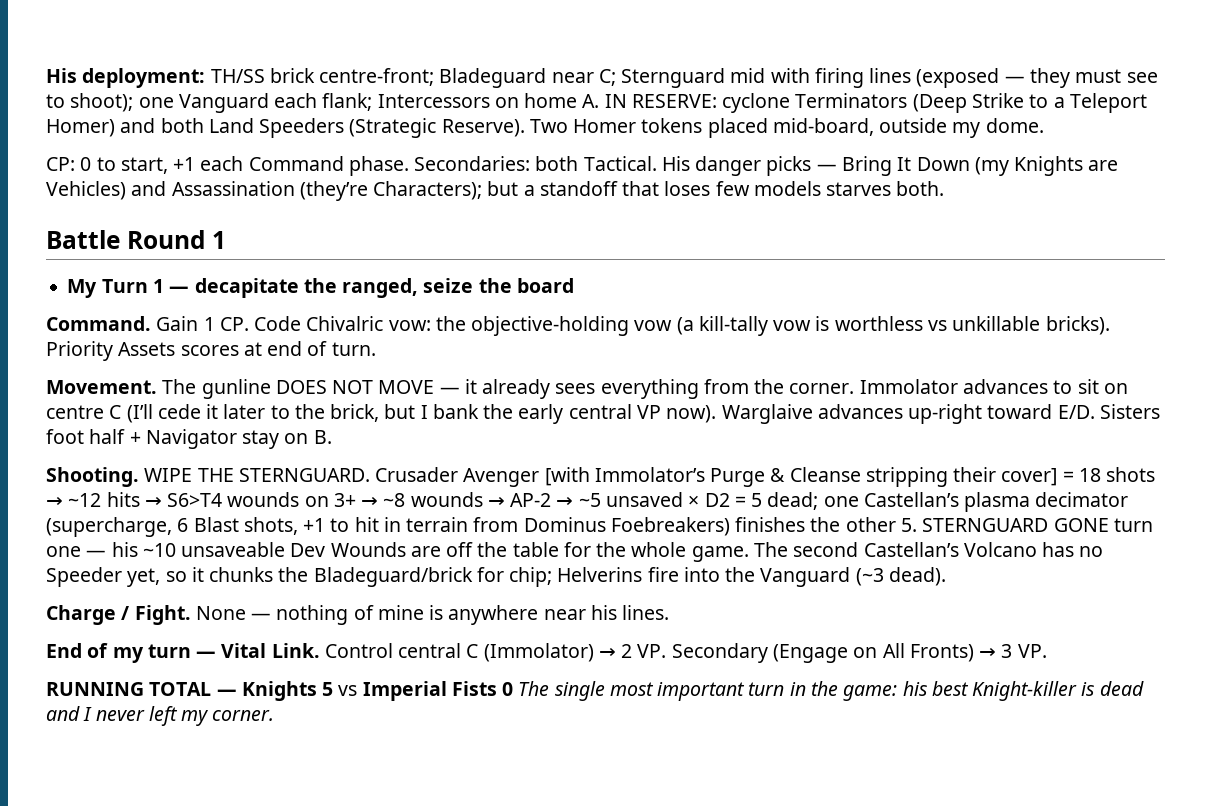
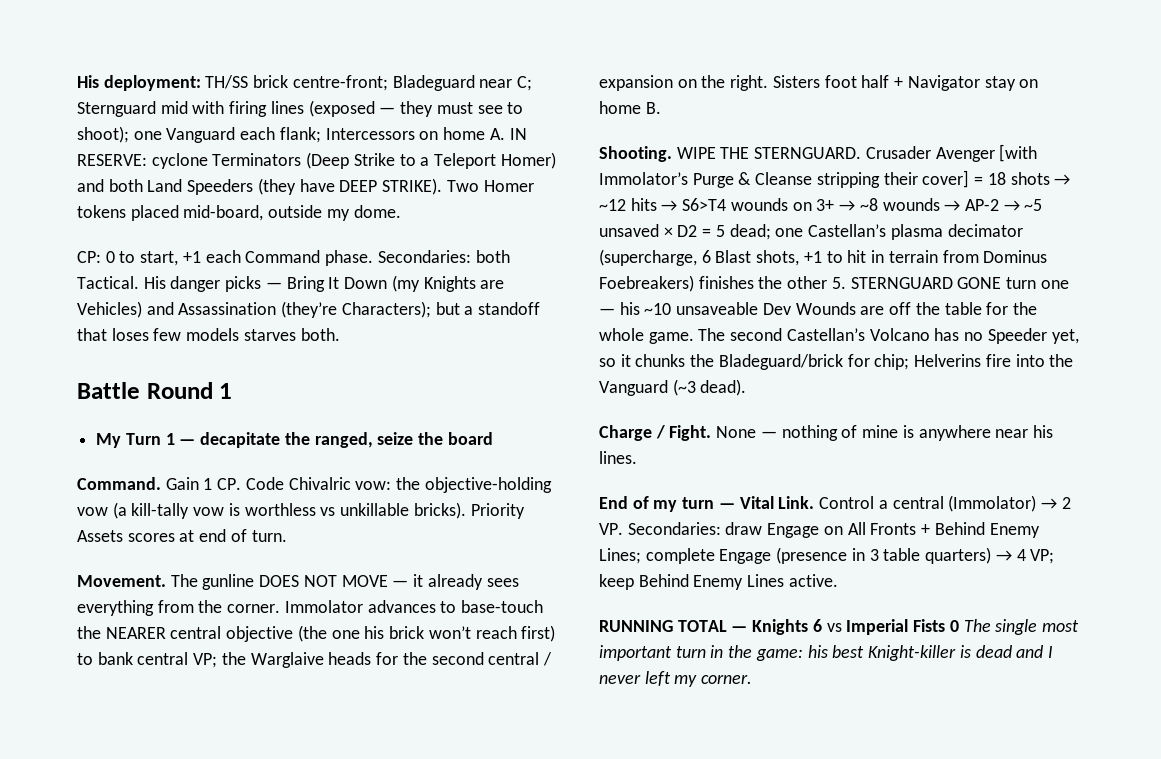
[349,118,525,138] (Strategic Reserve). -> [257,178,443,195] (they have DEEP STRIKE).
[1077,379,1128,394] [46,404,1095,424] sit on centre C (I’ll cede it later to the brick, but I bank the early central VP now). Warglaive advances up-right toward E/D. -> [461,600,544,613] [77,625,556,642] [77,652,552,668] [599,75,769,91] base-touch the NEARER central objective (the one his brick won’t reach first) to bank central VP; the Warglaive heads for the second central / expansion on the right.
(309, 438) none -> [599,101,641,114] home
[398,643,479,658] central C -> [878,496,944,509] a central
[671,643,1047,663] Secondary (Engage on All Fronts) → 3 VP. -> [627,522,1040,538] [599,547,1055,564] [599,574,838,590] Secondaries: draw Engage on All Fronts + Behind Enemy Lines; complete Engage (presence in 3 table quarters) → 4 VP; keep Behind Enemy Lines active.
[322,682,334,696] 5 -> [812,619,822,632] 6

